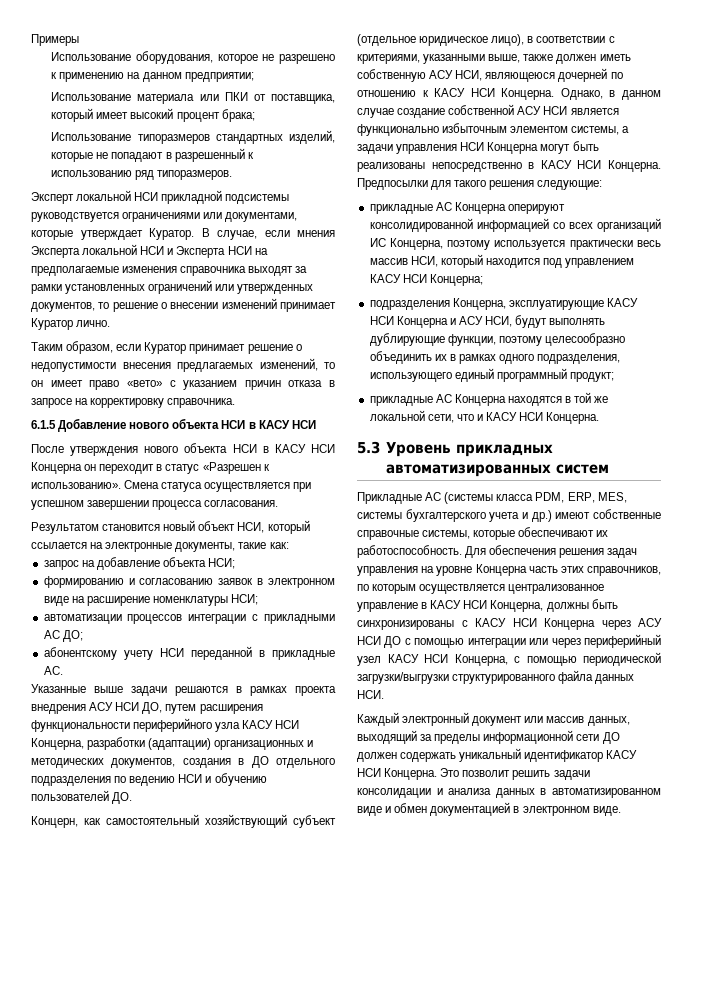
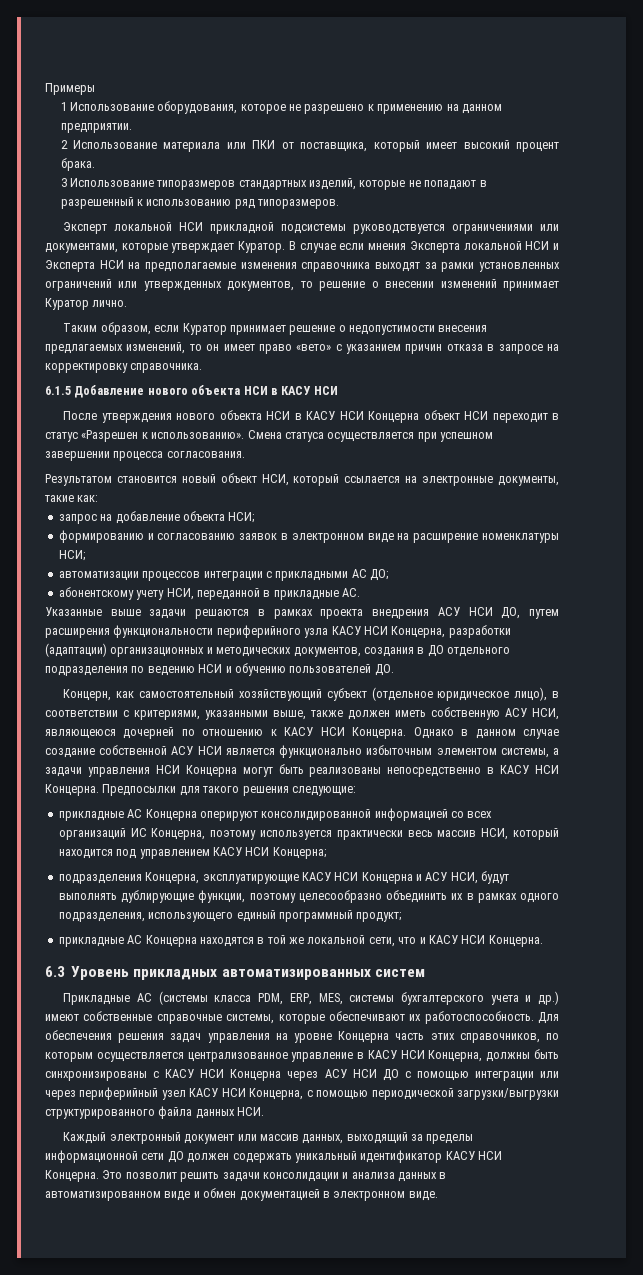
(79, 40) none -> [60,102,67,111] 1
[184,72,254,82] предприятии; // -> [60,123,132,133] [60,140,68,149] предприятии. // 2
[221,109,255,122] брака; // -> [60,158,95,171] [60,178,67,187] брака. // 3
[217,230,257,240] случае, -> [299,243,336,253] случае
[84,464,97,471] он -> [423,410,489,420] объект НСИ
[159,648,184,657] НСИ -> [166,588,194,600] НСИ,
[560,88,603,100] Однако, -> [413,727,454,739] Однако
[357,441,380,454] 5.3 -> [45,966,65,977] 6.3

